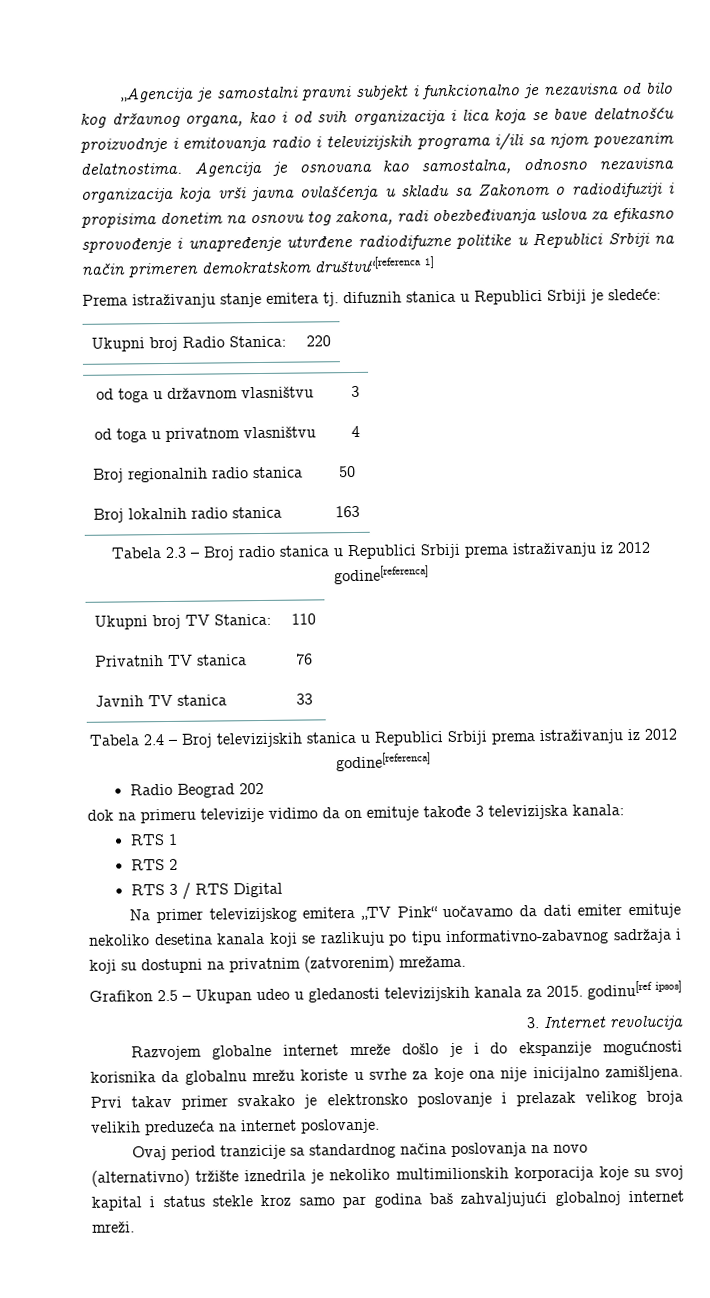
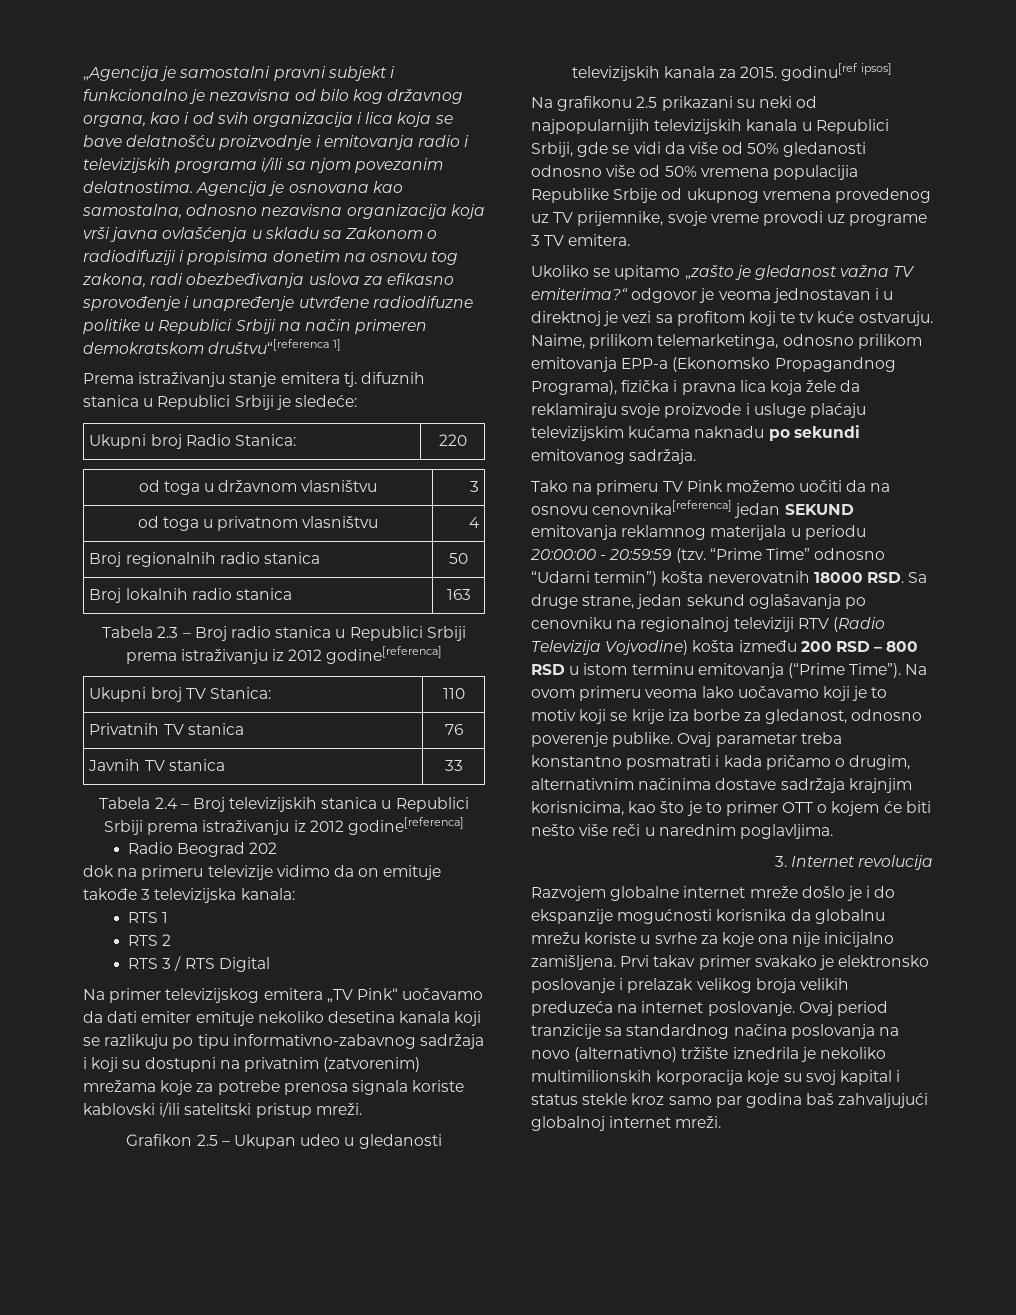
[399,955,466,968] mrežama. -> [83,1080,465,1095] [83,1102,362,1118] mrežama koje za potrebe prenosa signala koriste kablovski i/ili satelitski pristup mreži.
(682, 986) none -> [531,96,818,111] [531,119,889,134] [531,142,867,157] [531,165,858,180] [531,188,931,203] [531,211,928,226] [531,234,631,246] [531,265,916,280] [531,288,894,303] [531,311,933,326] [531,334,922,349] [531,357,896,372] [531,380,861,395] [531,403,866,418] [531,425,860,441] [531,449,697,464] [531,480,891,495] [531,500,854,518] [531,525,866,540] [530,548,886,563] [531,571,928,586] [531,594,866,609] [531,617,885,632] [531,640,919,655] [531,663,928,678] [531,686,888,701] [531,709,923,724] [531,732,842,747] [531,755,911,770] [531,778,912,793] [531,801,931,816] [531,824,833,839] // Na grafikonu 2.5 prikazani su neki od najpopularnijih televizijskih kanala u Republici Srbiji, gde se vidi da više od 50% gledanosti odnosno više od 50% vremena populacijia Republike Srbije od ukupnog vremena provedenog uz TV prijemnike, svoje vreme provodi uz programe 3 TV emitera. // Ukoliko se upitamo „zašto je gledanost važna TV emiterima?“ odgovor je veoma jednostavan i u direktnoj je vezi sa profitom koji te tv kuće ostvaruju. Naime, prilikom telemarketinga, odnosno prilikom emitovanja EPP-a (Ekonomsko Propagandnog Programa), fizička i pravna lica koja žele da reklamiraju svoje proizvode i usluge plaćaju televizijskim kućama naknadu po sekundi emitovanog sadržaja. // Tako na primeru TV Pink možemo uočiti da na osnovu cenovnika[referenca] jedan SEKUND emitovanja reklamnog materijala u periodu 20:00:00 - 20:59:59 (tzv. “Prime Time” odnosno “Udarni termin”) košta neverovatnih 18000 RSD. Sa druge strane, jedan sekund oglašavanja po cenovniku na regionalnoj televiziji RTV (Radio Televizija Vojvodine) košta između 200 RSD – 800 RSD u istom terminu emitovanja (“Prime Time”). Na ovom primeru veoma lako uočavamo koji je to motiv koji se krije iza borbe za gledanost, odnosno poverenje publike. Ovaj parametar treba konstantno posmatrati i kada pričamo o drugim, alternativnim načinima dostave sadržaja krajnjim korisnicima, kao što je to primer OTT o kojem će biti nešto više reči u narednim poglavljima.
(380, 1126) // -> (795, 1008) none

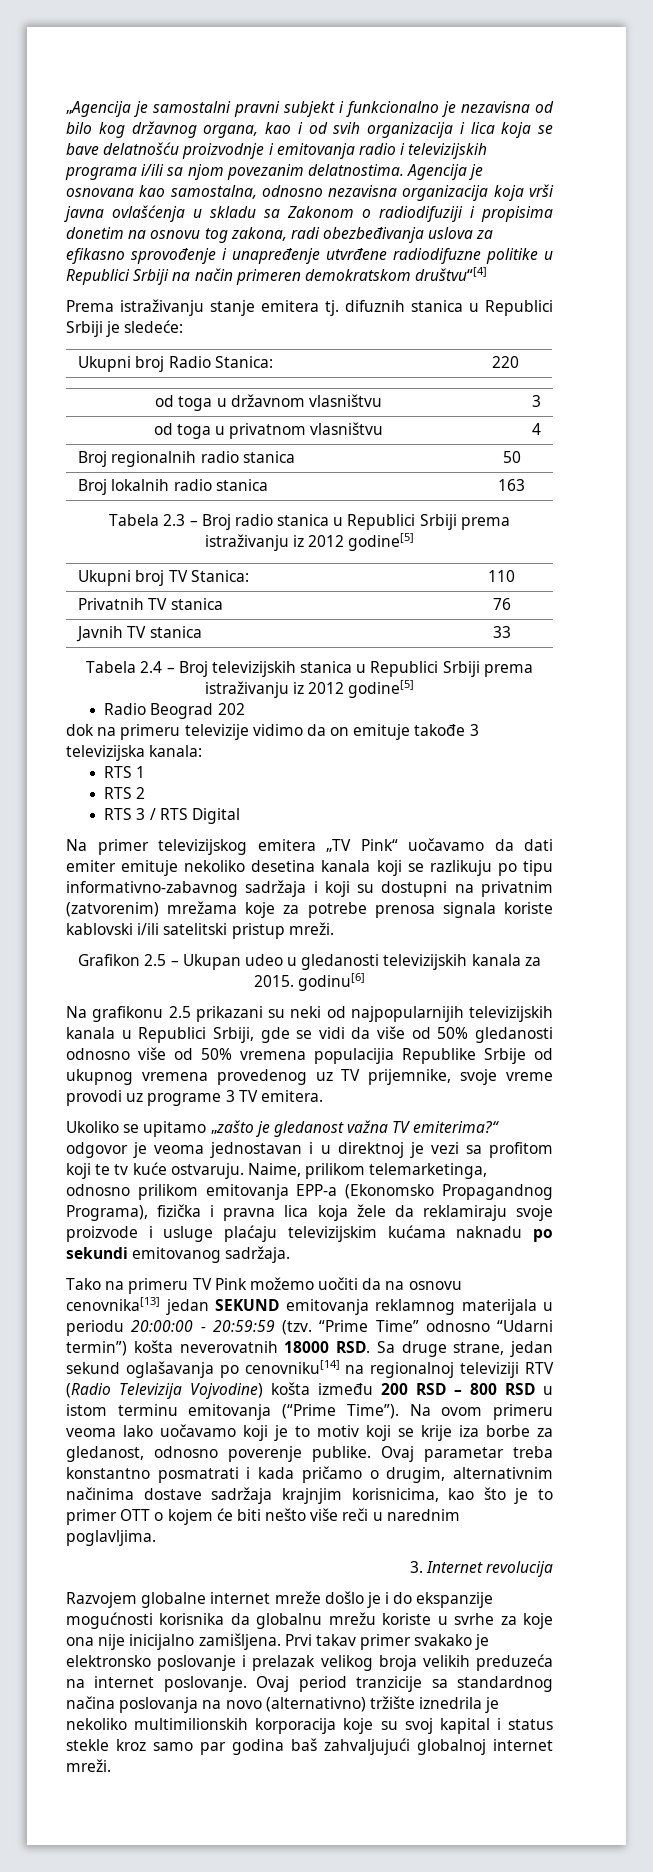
[208,339,342,354] društvu“[referenca 1] -> [415,267,488,281] društvu“[4]
[326,646,443,664] godine[referenca] -> [348,533,415,551] godine[5]
[347,817,464,835] godine[referenca] -> [348,680,415,698] godine[5]
[781,63,893,81] godinu[ref ipsos] -> [298,973,366,991] godinu[6]
[592,500,733,515] cenovnika[referenca] -> [66,1297,160,1311] cenovnika[13]
[531,617,612,629] cenovniku -> [244,1360,340,1374] cenovniku[14]

